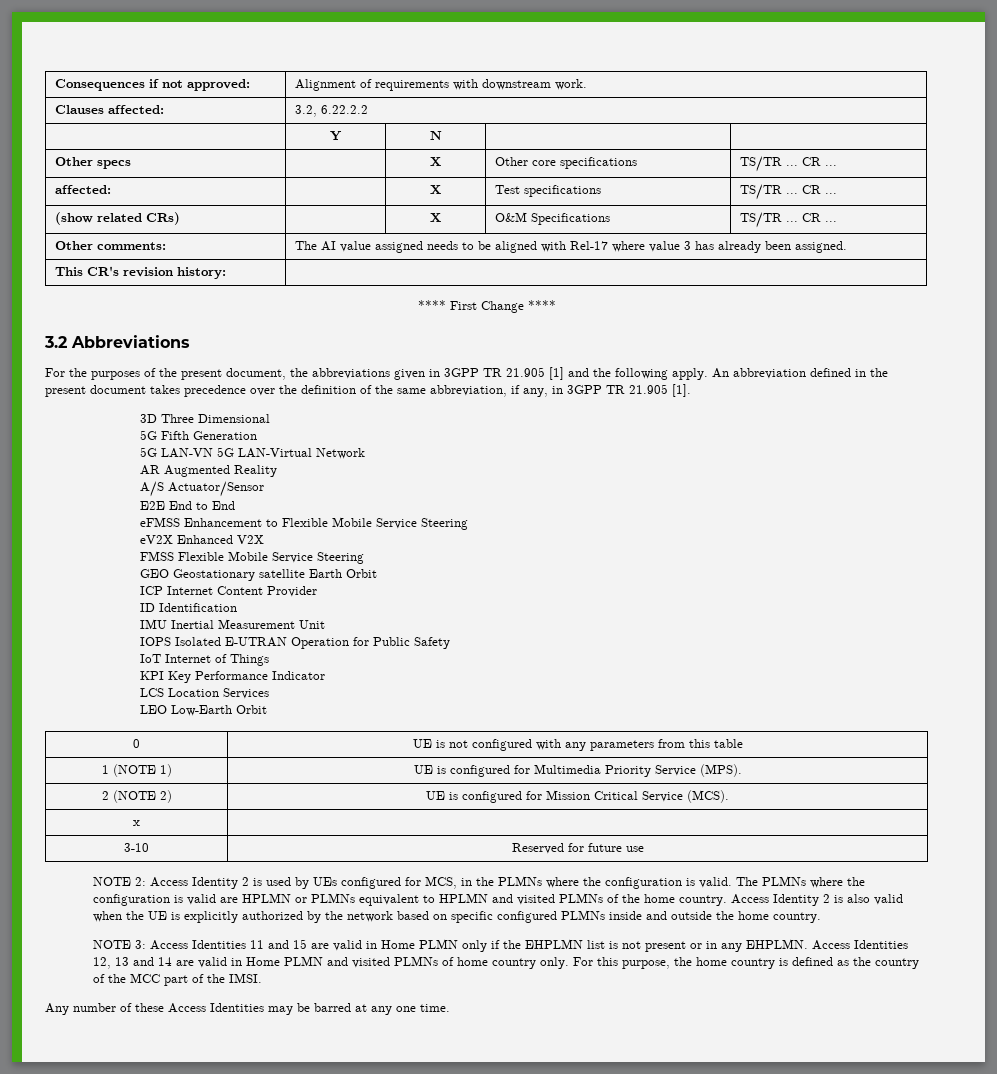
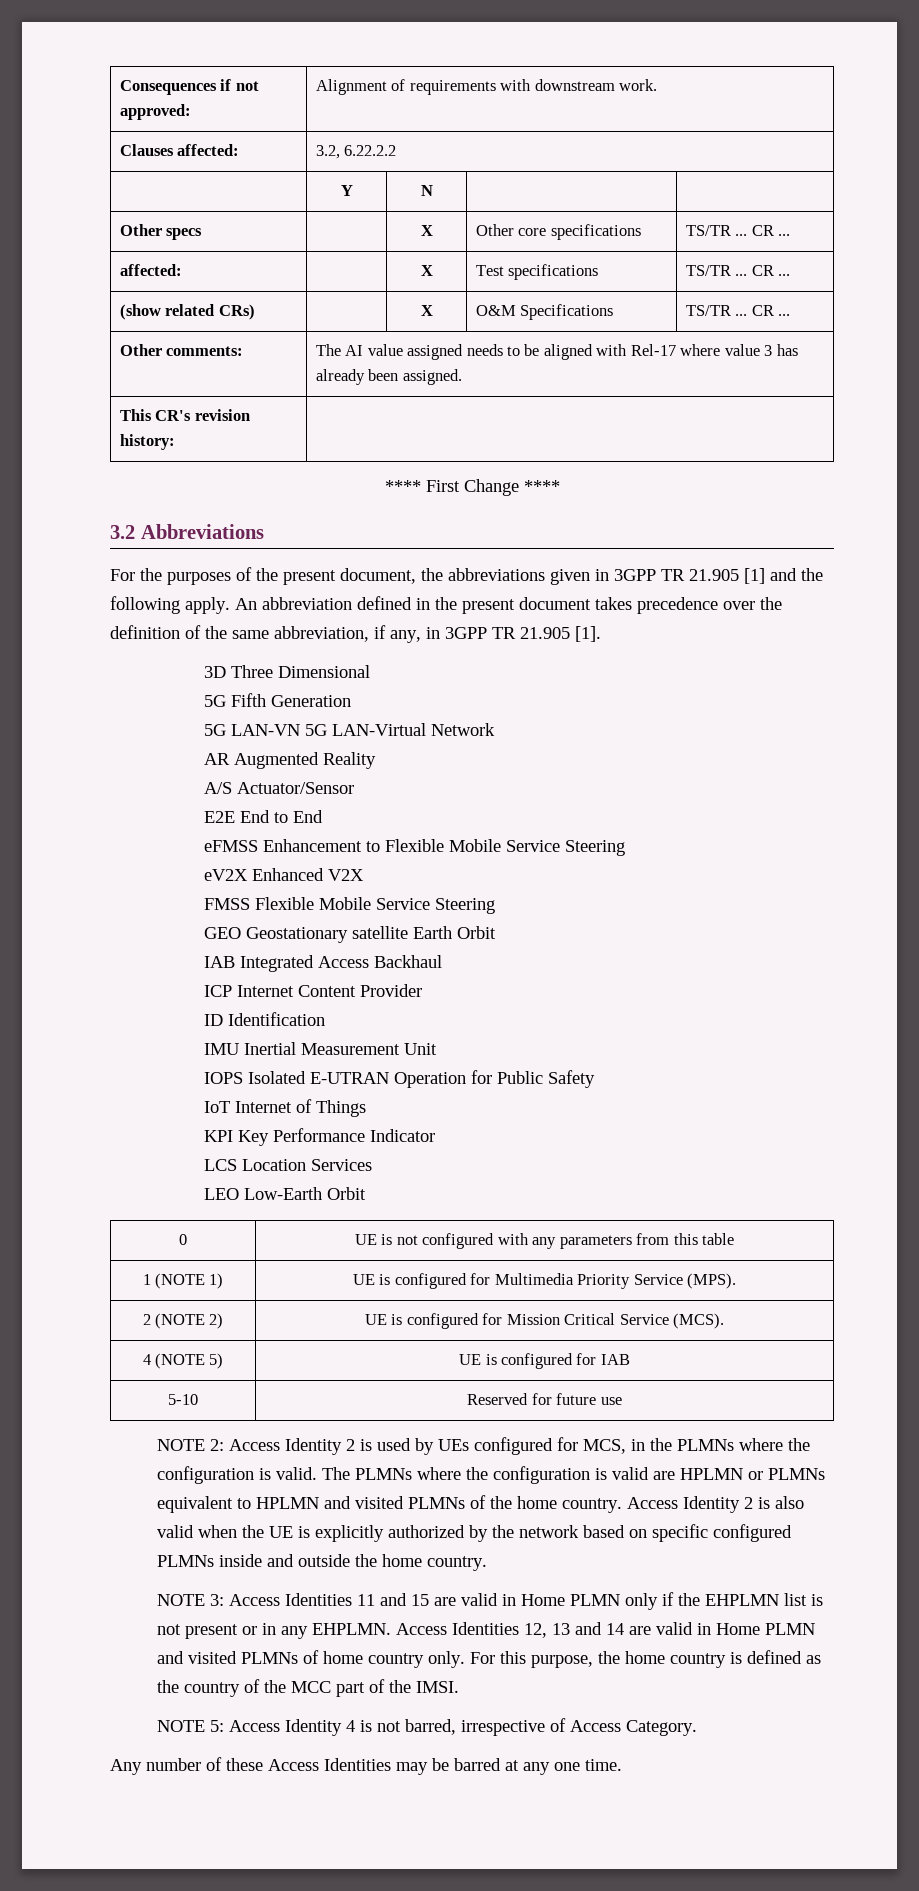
(378, 573) none -> [203,955,442,972] // IAB Integrated Access Backhaul
[133,820,140,826] [124,843,149,852] x | // 3-10 -> [142,1353,224,1369] [459,1353,630,1369] [168,1394,198,1405] 4 (NOTE 5) | UE is configured for IAB // 5-10
(262, 978) none -> [156,1718,697,1736] // NOTE 5: Access Identity 4 is not barred, irrespective of Access Category.

